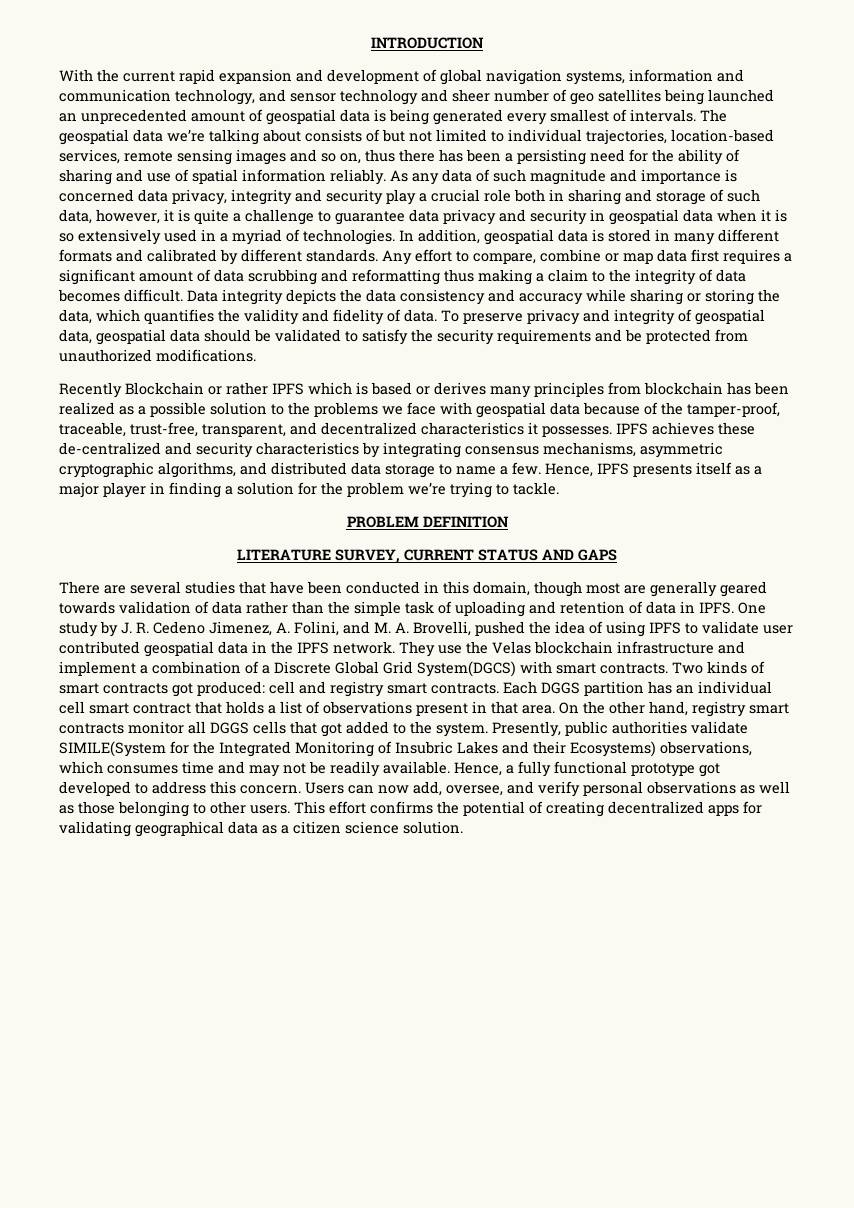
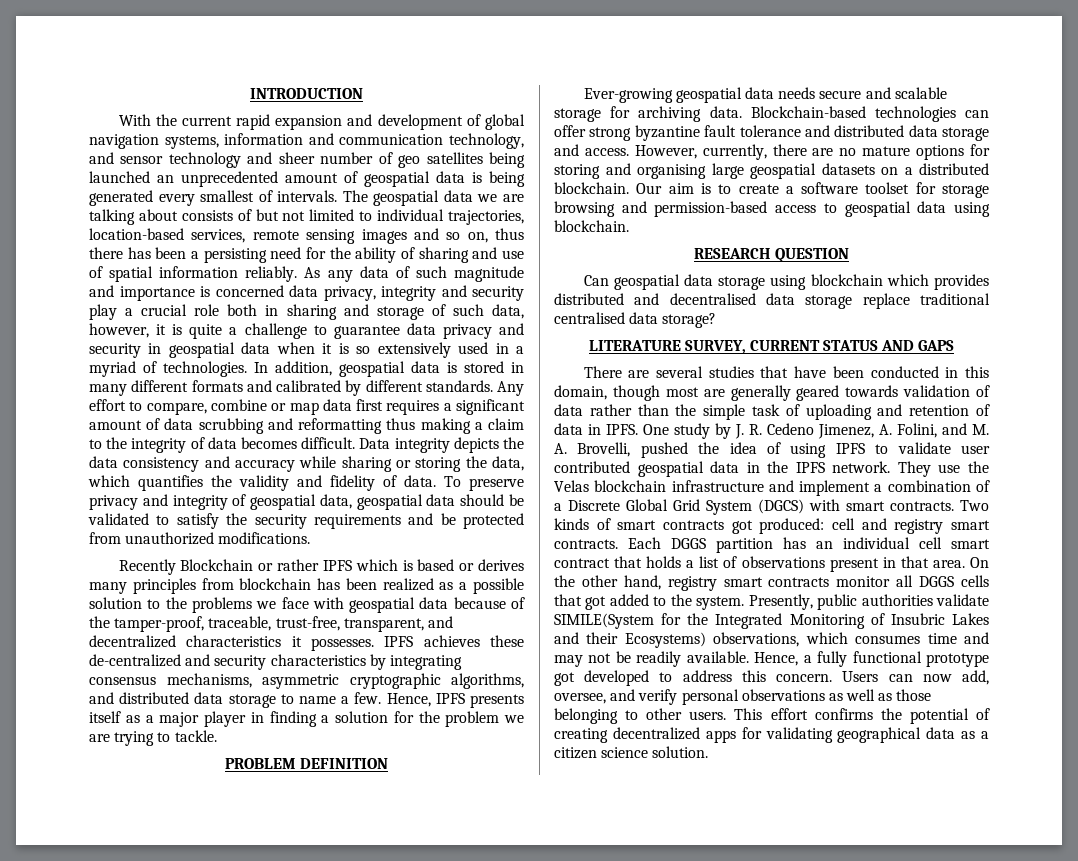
[167,129,205,142] we’re -> [477,194,524,202] we are
[408,482,446,495] we’re -> [504,715,524,723] [89,734,110,742] we are
(509, 522) none -> [583,87,947,103] [554,106,989,122] [554,125,989,141] [554,144,991,160] [554,163,989,179] [554,182,989,198] [554,201,990,217] [554,220,629,232] [693,248,850,262] [583,274,989,290] [554,293,990,309] [554,312,717,328] // Ever-growing geospatial data needs secure and scalable storage for archiving data. Blockchain-based technologies can offer strong byzantine fault tolerance and distributed data storage and access. However, currently, there are no mature options for storing and organising large geospatial datasets on a distributed blockchain. Our aim is to create a software toolset for storage browsing and permission-based access to geospatial data using blockchain. // RESEARCH QUESTION // Can geospatial data storage using blockchain which provides distributed and decentralised data storage replace traditional centralised data storage?
[417,661,516,677] System(DGCS) -> [706,499,804,515] System (DGCS)

